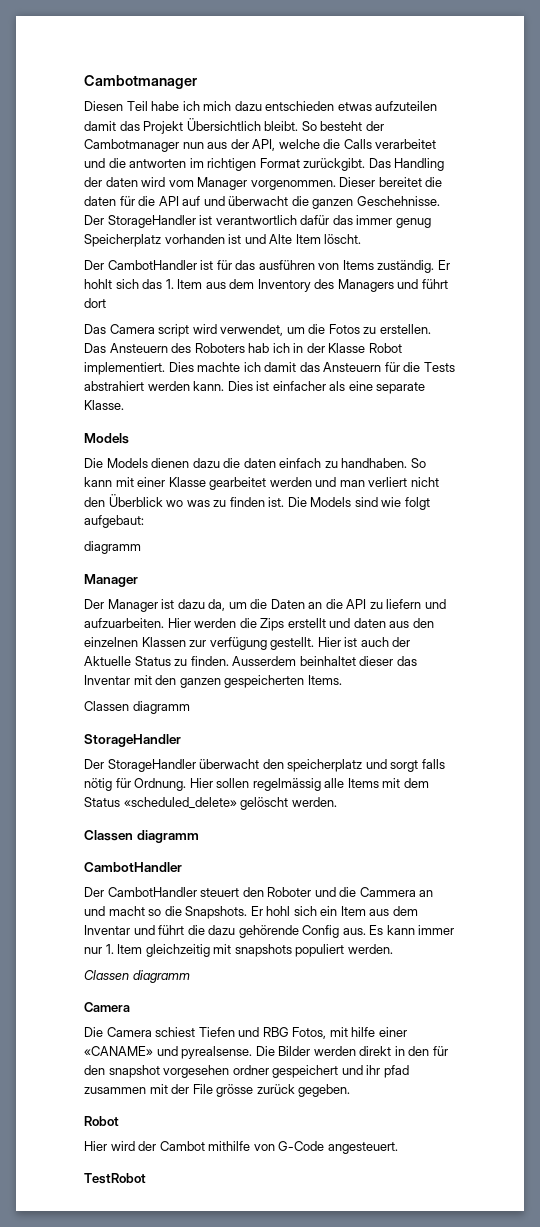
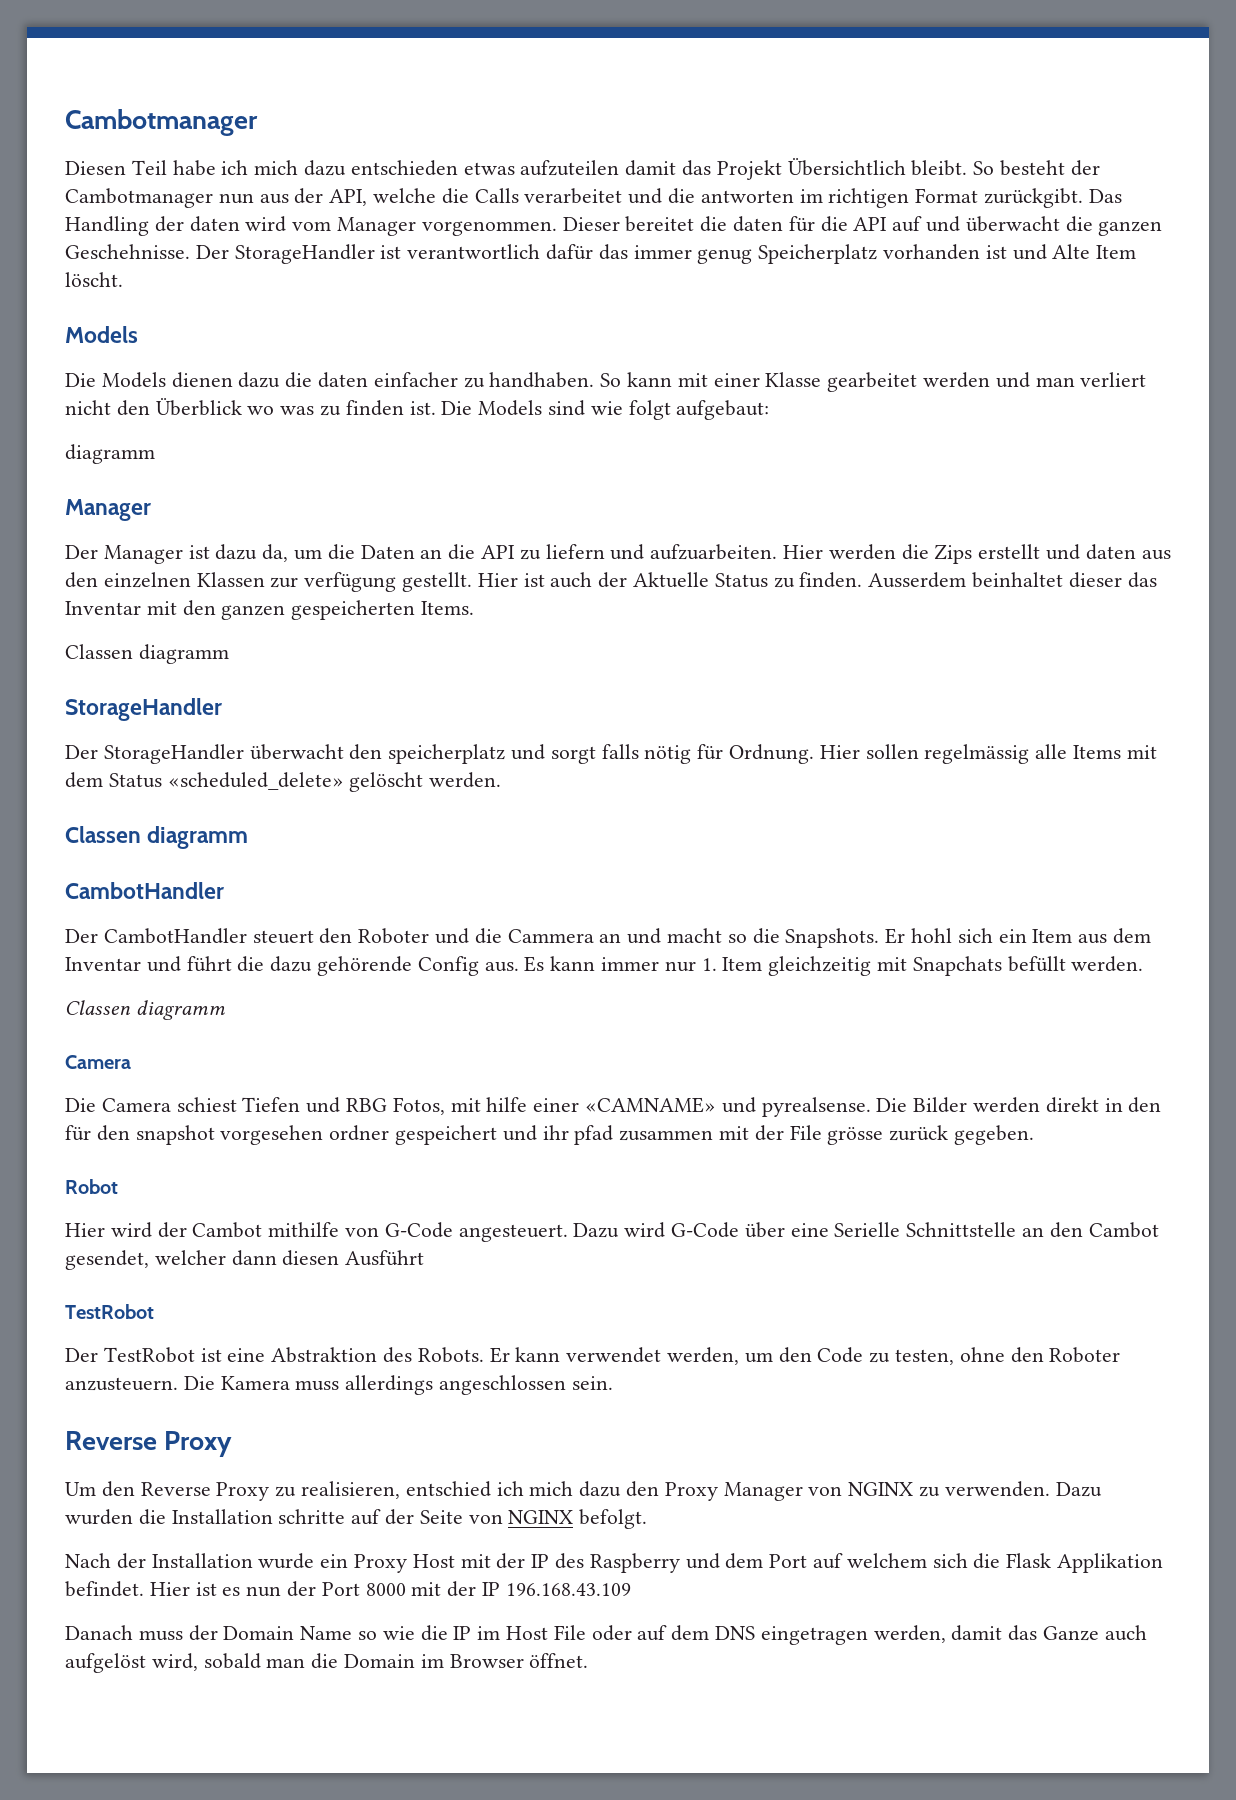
[84,260,450,273] [84,279,448,292] [84,298,106,308] [84,324,431,337] [84,343,402,353] [84,362,455,375] [84,381,426,394] [84,400,124,410] // Der CambotHandler ist für das ausführen von Items zuständig. Er hohlt sich das 1. Item aus dem Inventory des Managers und führt dort // Das Camera script wird verwendet, um die Fotos zu erstellen. Das Ansteuern des Roboters hab ich in der Klasse Robot implementiert. Dies machte ich damit das Ansteuern für die Tests abstrahiert werden kann. Dies ist einfacher als eine separate Klasse. -> (123, 279) none
[279,458,322,468] einfach -> [373,372,458,387] einfacher
[234,944,345,957] snapshots populiert -> [912,956,1066,976] Snapchats befüllt
[84,1046,153,1056] «CANAME» -> [585,1097,717,1113] «CAMNAME»
[84,1173,146,1184] // TestRobot -> [573,1222,1159,1238] [65,1250,425,1270] [65,1304,154,1319] [65,1347,1121,1365] [65,1375,613,1395] [65,1431,233,1457] [65,1481,1102,1501] [65,1509,648,1529] [65,1553,1164,1573] [65,1581,631,1597] [65,1625,1147,1645] [65,1653,589,1673] Dazu wird G-Code über eine Serielle Schnittstelle an den Cambot gesendet, welcher dann diesen Ausführt // TestRobot // Der TestRobot ist eine Abstraktion des Robots. Er kann verwendet werden, um den Code zu testen, ohne den Roboter anzusteuern. Die Kamera muss allerdings angeschlossen sein. // Reverse Proxy // Um den Reverse Proxy zu realisieren, entschied ich mich dazu den Proxy Manager von NGINX zu verwenden. Dazu wurden die Installation schritte auf der Seite von NGINX befolgt. // Nach der Installation wurde ein Proxy Host mit der IP des Raspberry und dem Port auf welchem sich die Flask Applikation befindet. Hier ist es nun der Port 8000 mit der IP 196.168.43.109 // Danach muss der Domain Name so wie die IP im Host File oder auf dem DNS eingetragen werden, damit das Ganze auch aufgelöst wird, sobald man die Domain im Browser öffnet.

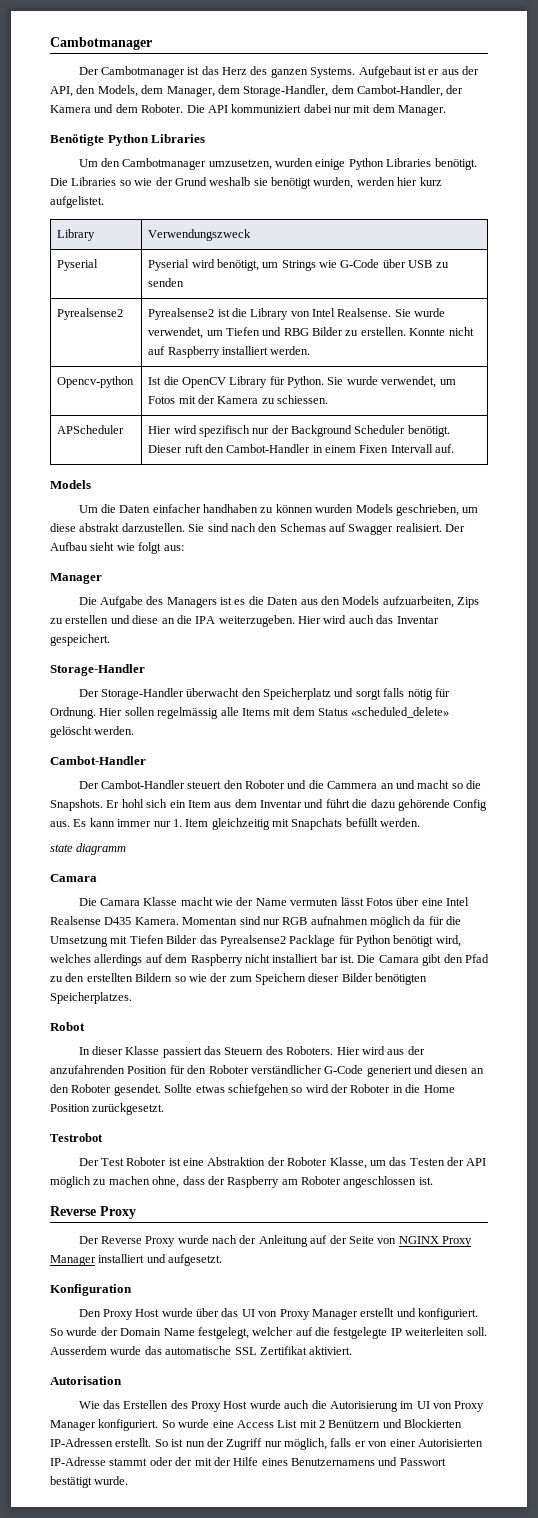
[65,158,1100,180] [65,188,1122,208] [65,216,1163,236] [65,244,1137,264] [65,272,123,287] [65,326,138,343] [65,372,1147,392] [65,398,770,420] [65,444,155,464] [65,499,151,521] [65,544,1171,564] [65,572,1157,592] [65,600,475,620] [65,644,229,664] [65,698,222,721] [65,744,244,764] Diesen Teil habe ich mich dazu entschieden etwas aufzuteilen damit das Projekt Übersichtlich bleibt. So besteht der Cambotmanager nun aus der API, welche die Calls verarbeitet und die antworten im richtigen Format zurückgibt. Das Handling der daten wird vom Manager vorgenommen. Dieser bereitet die daten für die API auf und überwacht die ganzen Geschehnisse. Der StorageHandler ist verantwortlich dafür das immer genug Speicherplatz vorhanden ist und Alte Item löscht. // Models // Die Models dienen dazu die daten einfacher zu handhaben. So kann mit einer Klasse gearbeitet werden und man verliert nicht den Überblick wo was zu finden ist. Die Models sind wie folgt aufgebaut: // diagramm // Manager // Der Manager ist dazu da, um die Daten an die API zu liefern und aufzuarbeiten. Hier werden die Zips erstellt und daten aus den einzelnen Klassen zur verfügung gestellt. Hier ist auch der Aktuelle Status zu finden. Ausserdem beinhaltet dieser das Inventar mit den ganzen gespeicherten Items. // Classen diagramm // StorageHandler // Der StorageHandler -> [78,66,480,78] [50,85,464,97] [50,104,447,116] [50,134,206,146] [78,158,477,170] [50,177,442,189] [50,196,104,208] [57,229,96,241] [148,229,252,241] [57,259,99,271] [148,259,449,271] [148,278,185,287] [57,308,124,320] [148,308,446,320] [148,327,474,339] [148,346,311,358] [57,376,135,388] [148,376,456,388] [148,395,329,404] [57,425,125,434] [148,425,450,437] [148,444,455,453] [50,480,91,489] [78,504,479,516] [50,523,466,535] [50,542,184,554] [50,573,102,584] [78,596,480,608] [50,615,439,627] [50,634,110,646] [50,664,145,676] [78,688,184,700] Der Cambotmanager ist das Herz des ganzen Systems. Aufgebaut ist er aus der API, den Models, dem Manager, dem Storage-Handler, dem Cambot-Handler, der Kamera und dem Roboter. Die API kommuniziert dabei nur mit dem Manager. // Benötigte Python Libraries // Um den Cambotmanager umzusetzen, wurden einige Python Libraries benötigt. Die Libraries so wie der Grund weshalb sie benötigt wurden, werden hier kurz aufgelistet. // Library | Verwendungszweck // Pyserial | Pyserial wird benötigt, um Strings wie G-Code über USB zu senden // Pyrealsense2 | Pyrealsense2 ist die Library von Intel Realsense. Sie wurde verwendet, um Tiefen und RBG Bilder zu erstellen. Konnte nicht auf Raspberry installiert werden. // Opencv-python | Ist die OpenCV Library für Python. Sie wurde verwendet, um Fotos mit der Kamera zu schiessen. // APScheduler | Hier wird spezifisch nur der Background Scheduler benötigt. Dieser ruft den Cambot-Handler in einem Fixen Intervall auf. // Models // Um die Daten einfacher handhaben zu können wurden Models geschrieben, um diese abstrakt darzustellen. Sie sind nach den Schemas auf Swagger realisiert. Der Aufbau sieht wie folgt aus: // Manager // Die Aufgabe des Managers ist es die Daten aus den Models aufzuarbeiten, Zips zu erstellen und diese an die IPA weiterzugeben. Hier wird auch das Inventar gespeichert. // Storage-Handler // Der Storage-Handler
[388,744,506,764] speicherplatz -> [263,688,332,700] Speicherplatz
[65,826,249,849] [65,882,224,899] [65,928,247,944] Classen diagramm // CambotHandler // Der CambotHandler -> [50,756,146,765] [78,780,185,789] Cambot-Handler // Der Cambot-Handler
[65,1000,225,1020] [65,1055,131,1069] [65,1097,1162,1117] [65,1125,1035,1145] [65,1179,118,1194] [65,1222,1159,1242] [65,1250,425,1270] [65,1304,154,1319] [65,1347,195,1363] Classen diagramm // Camera // Die Camera schiest Tiefen und RBG Fotos, mit hilfe einer «CAMNAME» und pyrealsense. Die Bilder werden direkt in den für den snapshot vorgesehen ordner gespeichert und ihr pfad zusammen mit der File grösse zurück gegeben. // Robot // Hier wird der Cambot mithilfe von G-Code angesteuert. Dazu wird G-Code über eine Serielle Schnittstelle an den Cambot gesendet, welcher dann diesen Ausführt // TestRobot // Der TestRobot -> [50,843,127,855] [50,874,97,882] [78,897,470,906] [50,916,462,928] [50,935,461,947] [50,954,489,966] [50,973,428,985] [50,992,132,1004] [50,1022,85,1031] [78,1046,425,1058] [50,1065,484,1077] [50,1084,455,1096] [50,1103,165,1115] [50,1133,103,1142] [78,1157,167,1166] state diagramm // Camara // Die Camara Klasse macht wie der Name vermuten lässt Fotos über eine Intel Realsense D435 Kamera. Momentan sind nur RGB aufnahmen möglich da für die Umsetzung mit Tiefen Bilder das Pyrealsense2 Packlage für Python benötigt wird, welches allerdings auf dem Raspberry nicht installiert bar ist. Die Camara gibt den Pfad zu den erstellten Bildern so wie der zum Speichern dieser Bilder benötigten Speicherplatzes. // Robot // In dieser Klasse passiert das Steuern des Roboters. Hier wird aus der anzufahrenden Position für den Roboter verständlicher G-Code generiert und diesen an den Roboter gesendet. Sollte etwas schiefgehen so wird der Roboter in die Home Position zurückgesetzt. // Testrobot // Der Test Roboter
[383,1347,1121,1365] [65,1375,613,1395] [65,1431,233,1457] [65,1481,1102,1501] [65,1509,346,1525] des Robots. Er kann verwendet werden, um den Code zu testen, ohne den Roboter anzusteuern. Die Kamera muss allerdings angeschlossen sein. // Reverse Proxy // Um den Reverse Proxy zu realisieren, entschied ich mich dazu den Proxy Manager von NGINX zu verwenden. Dazu wurden die Installation schritte -> [267,1157,487,1169] [50,1176,433,1188] [50,1206,136,1219] [78,1235,308,1247] der Roboter Klasse, um das Testen der API möglich zu machen ohne, dass der Raspberry am Roboter angeschlossen ist. // Reverse Proxy // Der Reverse Proxy wurde nach der Anleitung
[579,1509,648,1529] [65,1553,1164,1573] [65,1581,631,1597] [65,1625,1147,1645] [65,1653,589,1673] befolgt. // Nach der Installation wurde ein Proxy Host mit der IP des Raspberry und dem Port auf welchem sich die Flask Applikation befindet. Hier ist es nun der Port 8000 mit der IP 196.168.43.109 // Danach muss der Domain Name so wie die IP im Host File oder auf dem DNS eingetragen werden, damit das Ganze auch aufgelöst wird, sobald man die Domain im Browser öffnet. -> [442,1236,473,1247] [50,1254,223,1266] [50,1284,132,1296] [78,1308,479,1320] [50,1327,487,1339] [50,1346,353,1355] [50,1376,122,1385] [78,1400,485,1412] [50,1419,463,1431] [50,1438,483,1450] [50,1457,446,1466] [50,1476,129,1488] Proxy Manager installiert und aufgesetzt. // Konfiguration // Den Proxy Host wurde über das UI von Proxy Manager erstellt und konfiguriert. So wurde der Domain Name festgelegt, welcher auf die festgelegte IP weiterleiten soll. Ausserdem wurde das automatische SSL Zertifikat aktiviert. // Autorisation // Wie das Erstellen des Proxy Host wurde auch die Autorisierung im UI von Proxy Manager konfiguriert. So wurde eine Access List mit 2 Benützern und Blockierten IP-Adressen erstellt. So ist nun der Zugriff nur möglich, falls er von einer Autorisierten IP-Adresse stammt oder der mit der Hilfe eines Benutzernamens und Passwort bestätigt wurde.

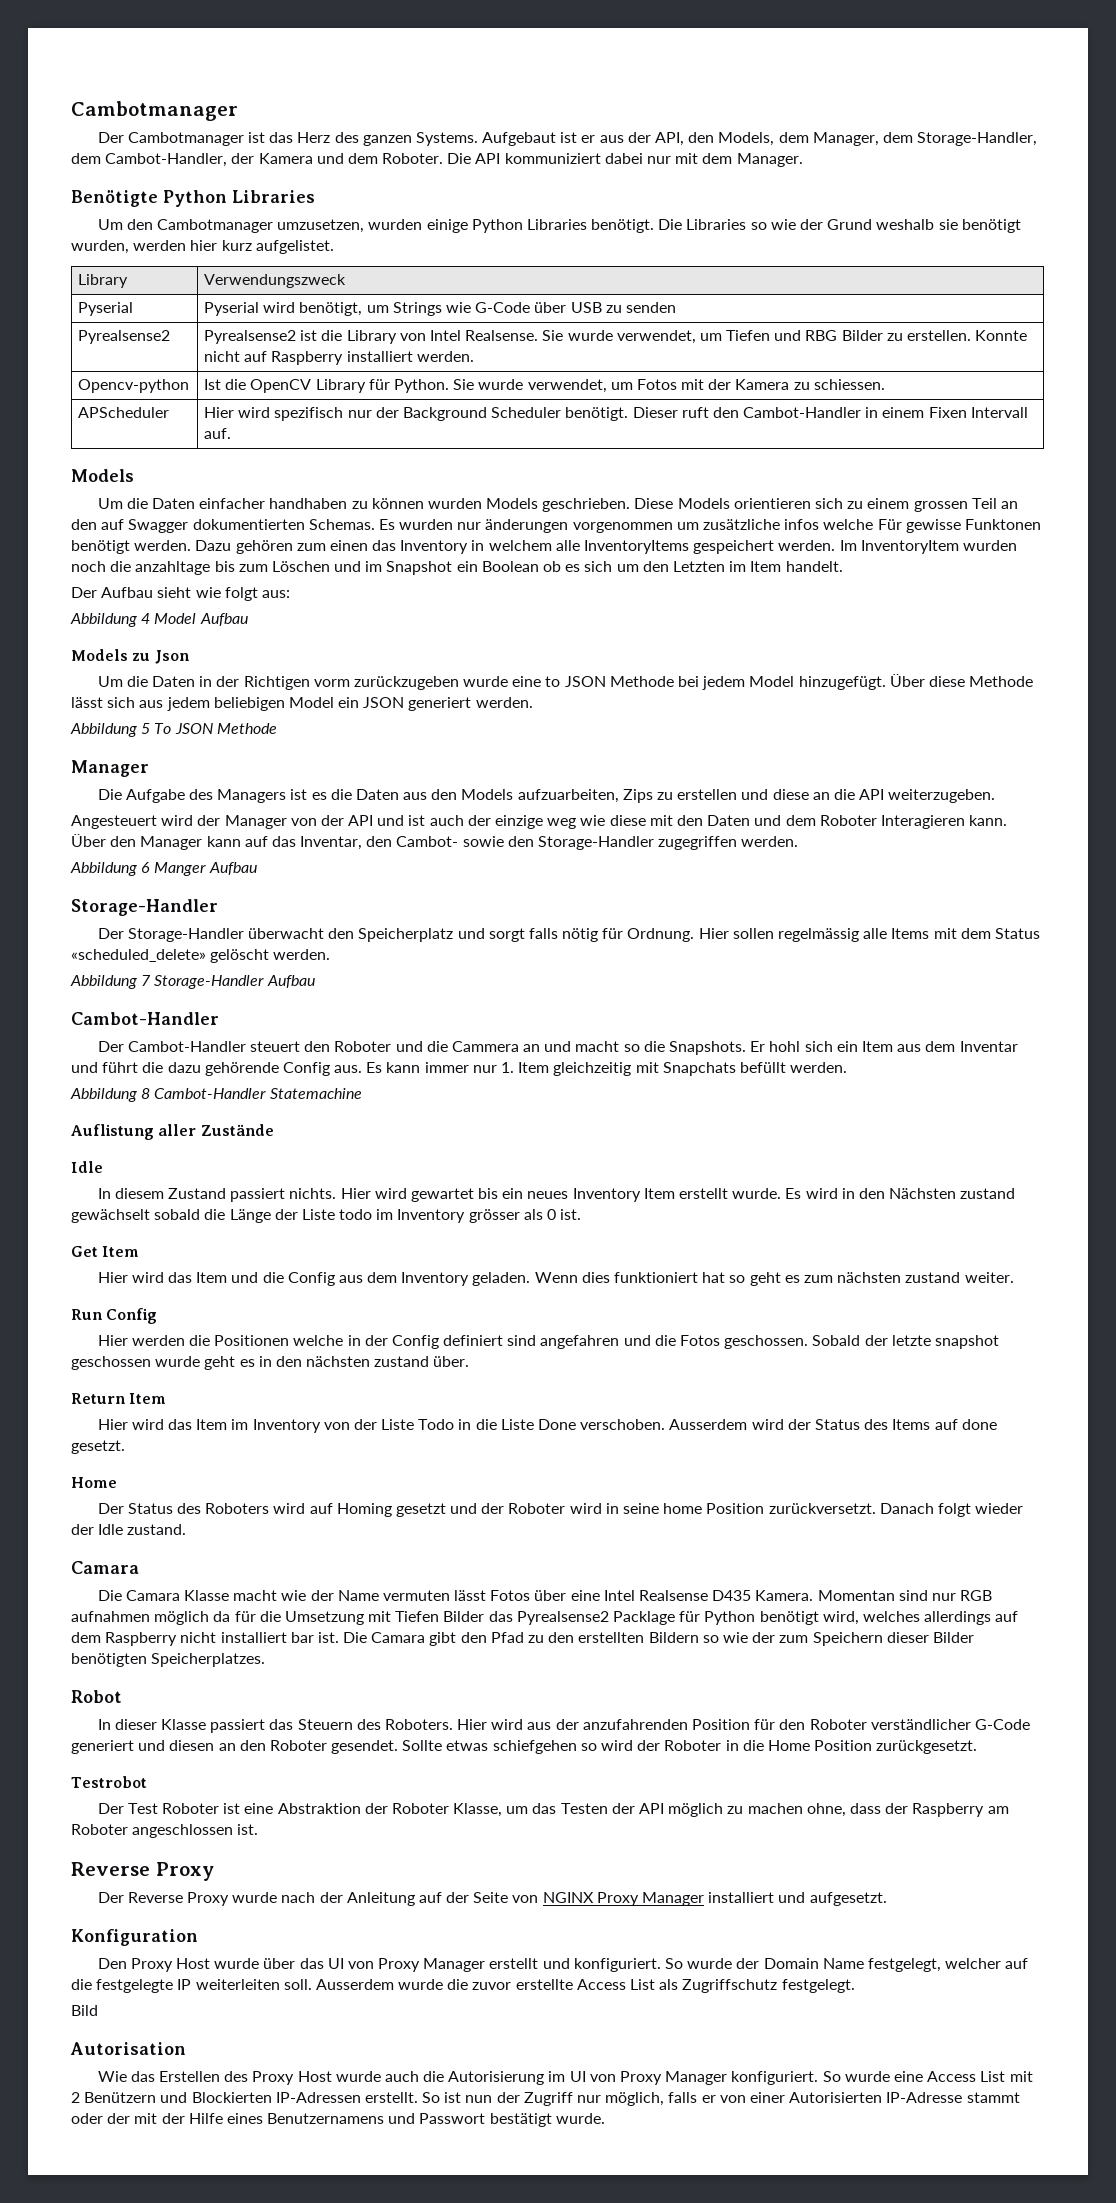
[395,504,479,516] [50,523,442,535] geschrieben, um diese abstrakt darzustellen. Sie sind nach den Schemas auf Swagger realisiert. -> [542,498,1018,512] [71,519,1041,533] [71,540,1017,554] [71,561,843,575] geschrieben. Diese Models orientieren sich zu einem grossen Teil an den auf Swagger dokumentierten Schemas. Es wurden nur änderungen vorgenommen um zusätzliche infos welche Für gewisse Funktonen benötigt werden. Dazu gehören zum einen das Inventory in welchem alle InventoryItems gespeichert werden. Im InventoryItem wurden noch die anzahltage bis zum Löschen und im Snapshot ein Boolean ob es sich um den Letzten im Item handelt. //
(184, 548) none -> [70,613,248,627] [71,649,190,664] [97,674,1034,690] [71,697,533,711] [70,723,277,737] // Abbildung 4 Model Aufbau // Models zu Json // Um die Daten in der Richtigen vorm zurückzugeben wurde eine to JSON Methode bei jedem Model hinzugefügt. Über diese Methode lässt sich aus jedem beliebigen Model ein JSON generiert werden. // Abbildung 5 To JSON Methode
[195,616,216,624] IPA -> [859,789,885,800] API
[298,615,439,624] [50,634,110,646] Hier wird auch das Inventar gespeichert. -> [71,815,1008,829] [71,834,799,850] [70,862,257,876] // Angesteuert wird der Manager von der API und ist auch der einzige weg wie diese mit den Daten und dem Roboter Interagieren kann. Über den Manager kann auf das Inventar, den Cambot- sowie den Storage-Handler zugegriffen werden. // Abbildung 6 Manger Aufbau
(135, 730) none -> [70,975,315,989] // Abbildung 7 Storage-Handler Aufbau
[50,843,127,855] state diagramm -> [70,1088,362,1102] [71,1124,274,1140] [71,1161,103,1173] [97,1188,1016,1202] [71,1209,582,1223] [71,1246,140,1257] [97,1272,1014,1286] [71,1308,158,1324] [97,1335,999,1349] [71,1356,470,1370] [71,1393,167,1404] [97,1419,997,1433] [71,1440,125,1454] [71,1477,117,1488] [97,1503,1024,1517] [71,1524,187,1535] Abbildung 8 Cambot-Handler Statemachine // Auflistung aller Zustände // Idle // In diesem Zustand passiert nichts. Hier wird gewartet bis ein neues Inventory Item erstellt wurde. Es wird in den Nächsten zustand gewächselt sobald die Länge der Liste todo im Inventory grösser als 0 ist. // Get Item // Hier wird das Item und die Config aus dem Inventory geladen. Wenn dies funktioniert hat so geht es zum nächsten zustand weiter. // Run Config // Hier werden die Positionen welche in der Config definiert sind angefahren und die Fotos geschossen. Sobald der letzte snapshot geschossen wurde geht es in den nächsten zustand über. // Return Item // Hier wird das Item im Inventory von der Liste Todo in die Liste Done verschoben. Ausserdem wird der Status des Items auf done gesetzt. // Home // Der Status des Roboters wird auf Homing gesetzt und der Roboter wird in seine home Position zurückversetzt. Danach folgt wieder der Idle zustand.
[144,1346,353,1355] das automatische SSL Zertifikat aktiviert. -> [447,1979,855,1993] [71,2005,98,2016] die zuvor erstellte Access List als Zugriffschutz festgelegt. // Bild

